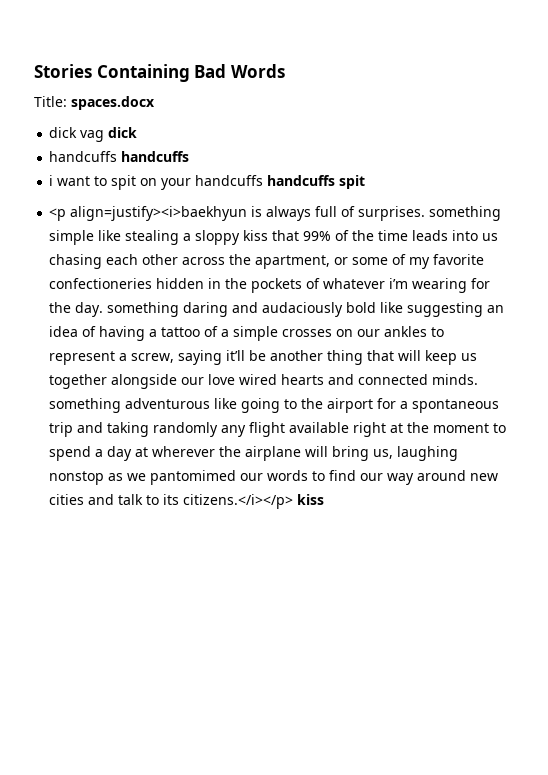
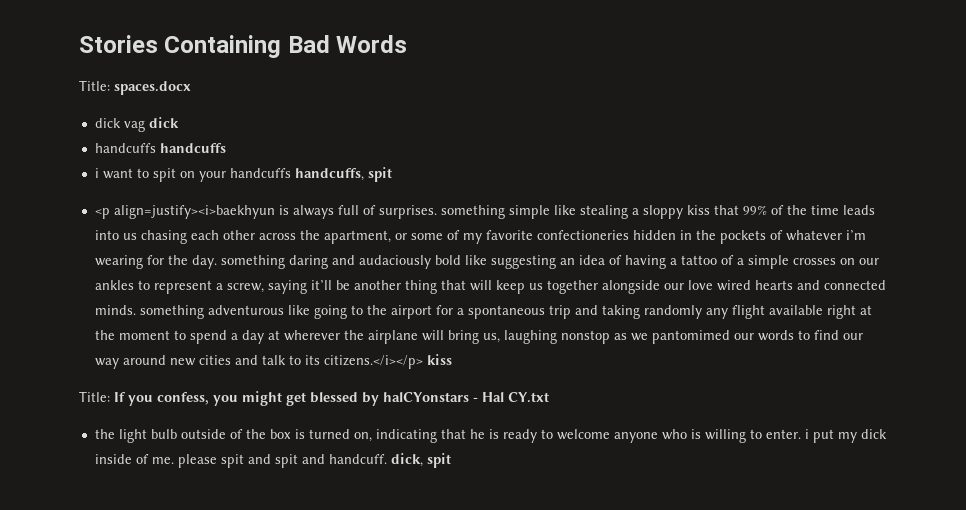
[267,175,336,186] handcuffs -> [294,168,364,181] handcuffs,
(325, 499) none -> [79,391,549,406] [94,429,887,443] [94,453,451,468] // Title: If you confess, you might get blessed by halCYonstars - Hal CY.txt // the light bulb outside of the box is turned on, indicating that he is ready to welcome anyone who is willing to enter. i put my dick inside of me. please spit and spit and handcuff. dick, spit

